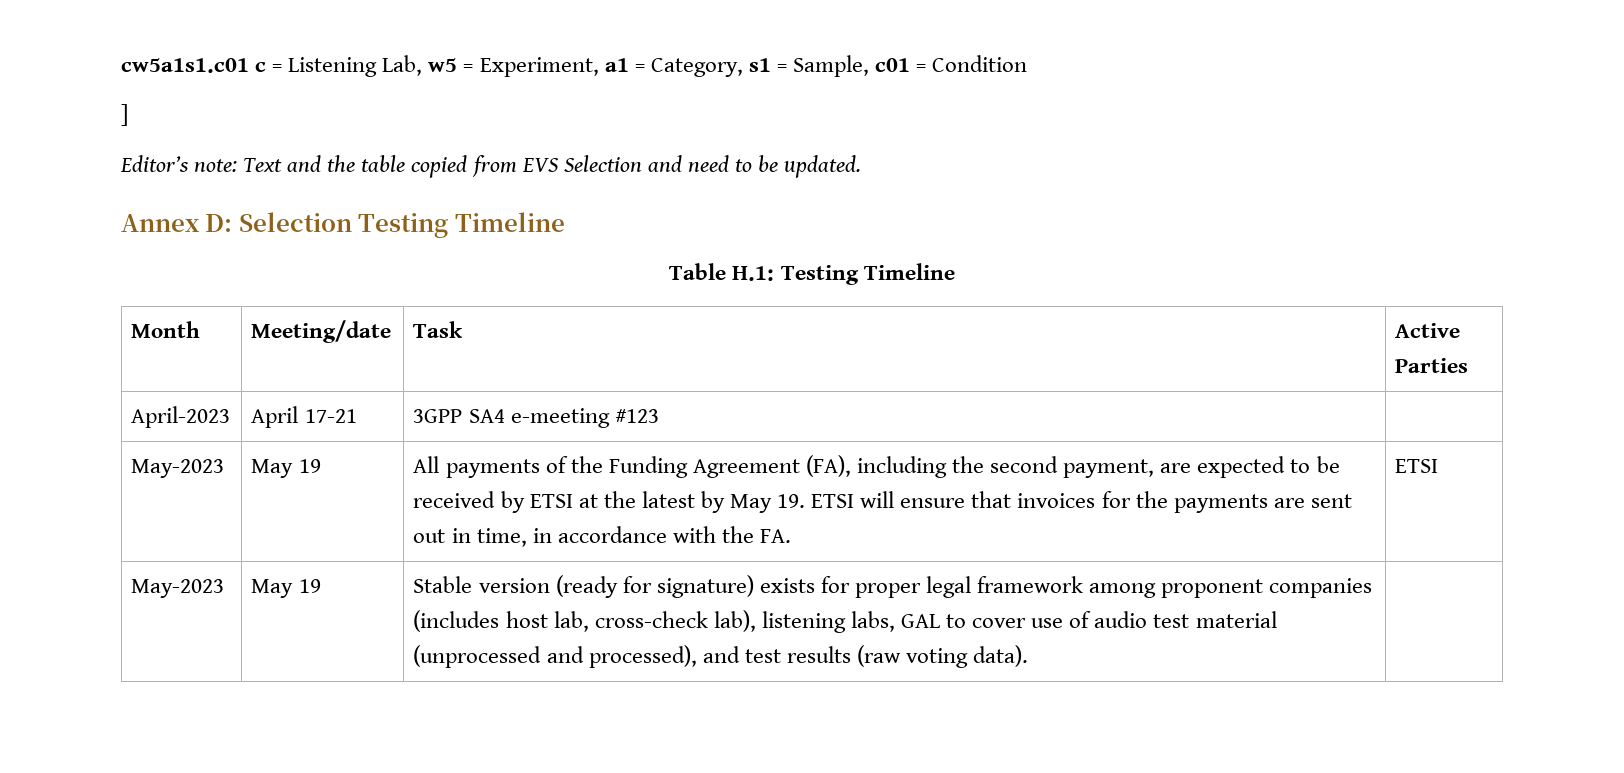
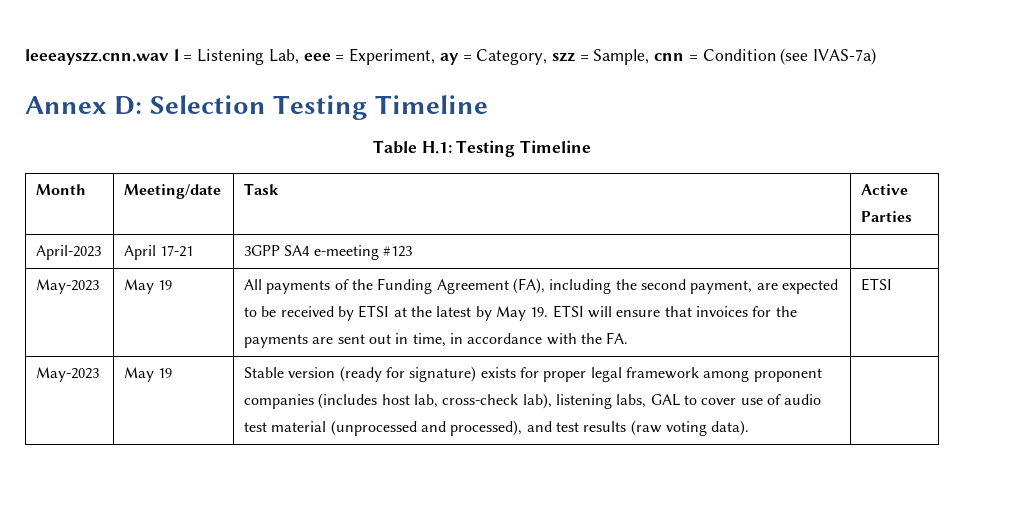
[121,58,267,73] cw5a1s1.c01 c -> [25,49,179,65] leeeayszz.cnn.wav l
[428,58,458,72] w5 -> [303,53,331,61] eee
[604,58,629,72] a1 -> [439,53,459,65] ay
[748,58,771,72] s1 -> [551,52,575,62] szz
[875,58,911,72] c01 -> [654,53,685,61] cnn
[121,104,128,126] [120,155,862,178] // ] // Editor’s note: Text and the table copied from EVS Selection and need to be updated. -> [780,48,877,65] (see IVAS-7a)

